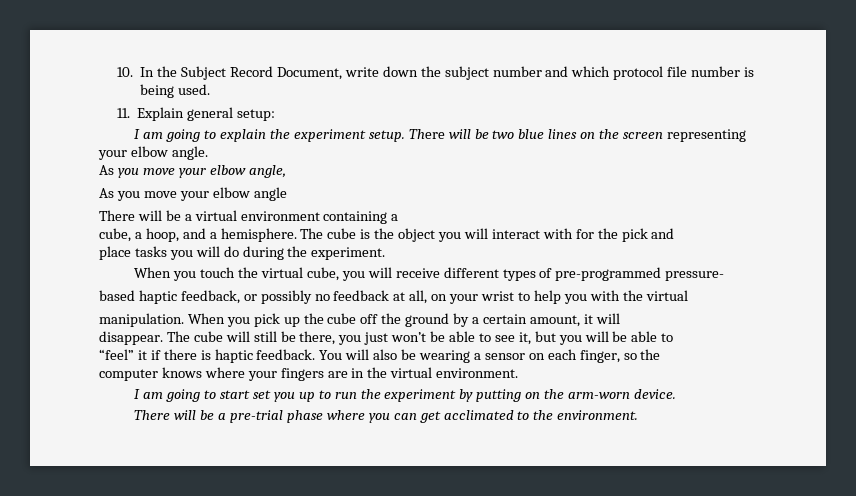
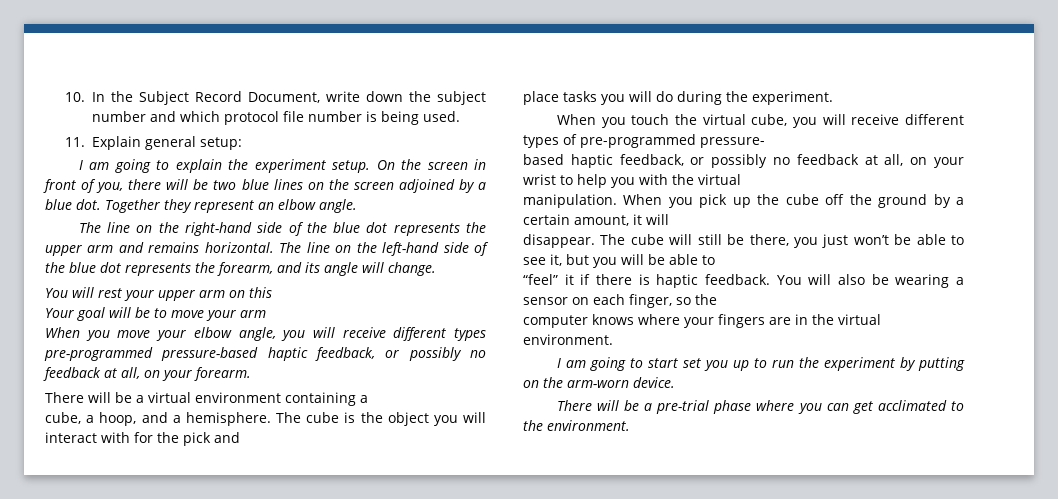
[408,129,445,139] There -> [376,159,486,170] [43,179,162,193] On the screen in front of you, there
[666,129,746,142] [98,146,208,160] [99,165,114,175] representing your elbow angle. // As -> [398,179,486,193] [45,199,357,213] [78,222,486,236] [45,242,489,256] [45,262,436,276] [45,287,272,301] [45,307,266,321] [45,327,80,338] adjoined by a blue dot. Together they represent an elbow angle. // The line on the right-hand side of the blue dot represents the upper arm and remains horizontal. The line on the left-hand side of the blue dot represents the forearm, and its angle will change. // You will rest your upper arm on this // Your goal will be to move your arm // When
[99,187,287,201] // As you move your elbow angle -> [281,327,486,341] [44,347,486,361] [43,367,251,381] you will receive different types pre-programmed pressure-based haptic feedback, or possibly no feedback at all, on your forearm.

